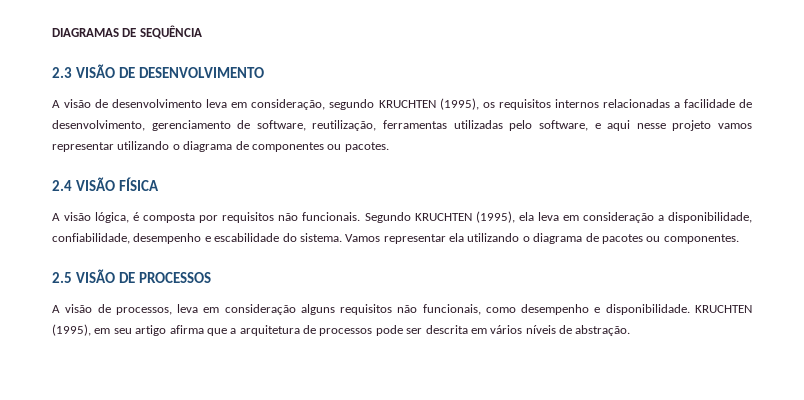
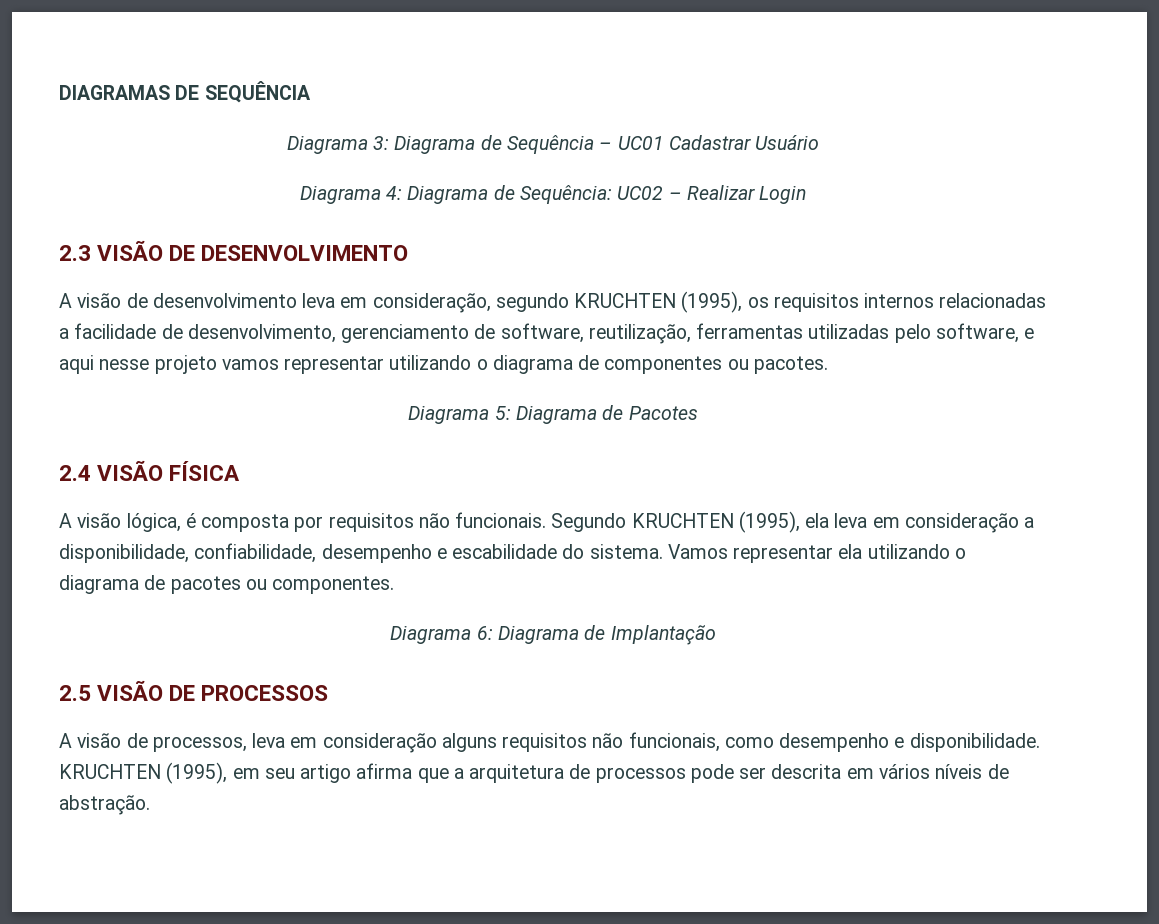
(202, 32) none -> [286,135,820,154] [299,185,807,204] // Diagrama 3: Diagrama de Sequência – UC01 Cadastrar Usuário // Diagrama 4: Diagrama de Sequência: UC02 – Realizar Login
(389, 147) none -> [408,405,698,424] // Diagrama 5: Diagrama de Pacotes
(739, 239) none -> [390,625,716,645] // Diagrama 6: Diagrama de Implantação

